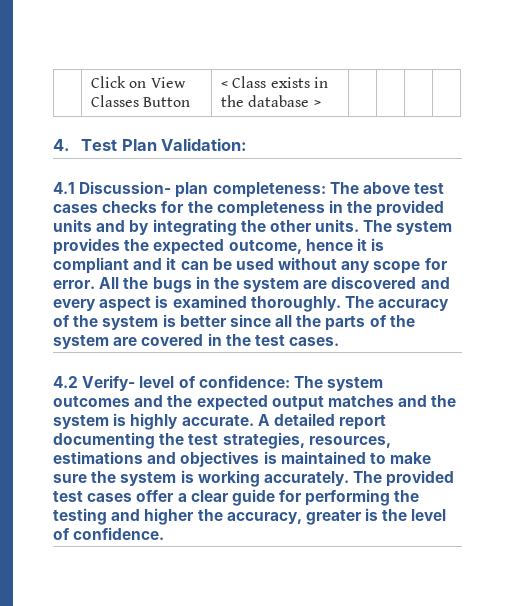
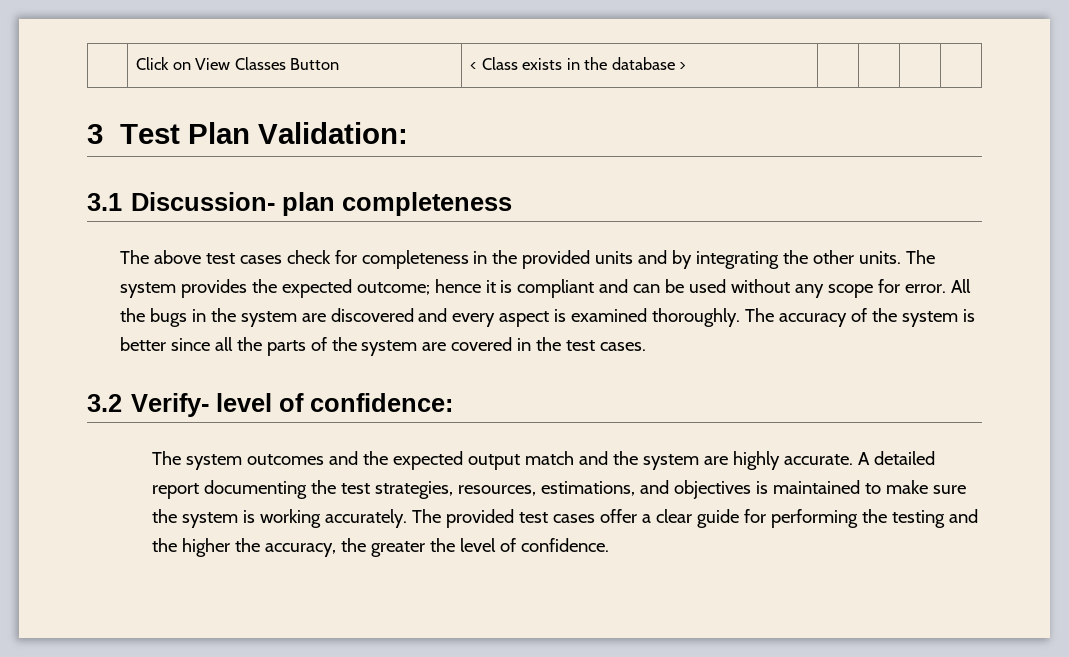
[53,139,70,151] 4. -> [87,124,103,144] 3
[53,182,75,194] 4.1 -> [87,193,122,211] 3.1
[212,182,326,198] completeness: -> [342,192,513,216] completeness //
[102,201,213,213] checks for the -> [286,250,357,264] check for
[228,240,302,254] outcome, -> [356,282,430,295] outcome;
[166,257,177,270] it -> (629, 286) none
[53,376,78,388] 4.2 -> [87,394,122,412] 3.2
(290, 381) none -> (454, 402) //
[327,395,394,407] matches -> [525,451,575,465] match
[113,413,127,426] is -> [703,456,728,465] are
[53,451,143,464] estimations -> [541,481,636,496] estimations,
(141, 515) none -> [152,538,178,552] the
[305,508,379,525] greater is -> [341,538,426,557] the greater

